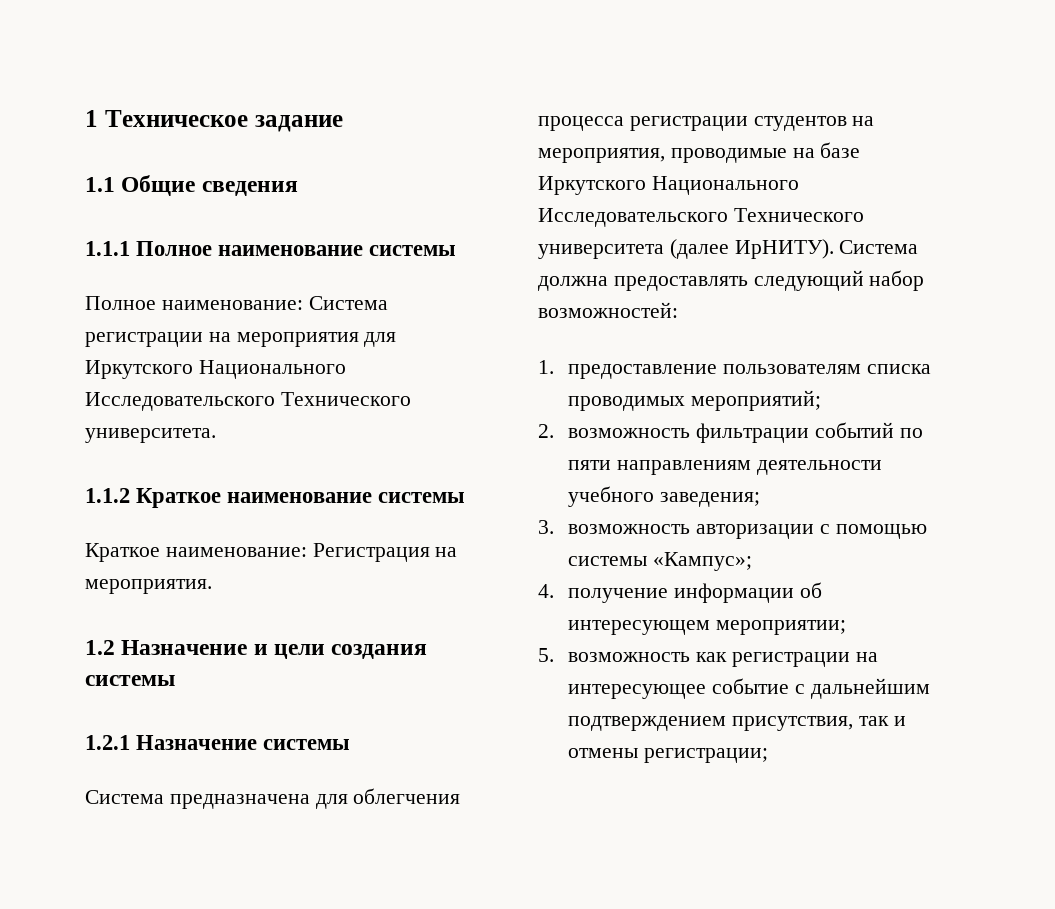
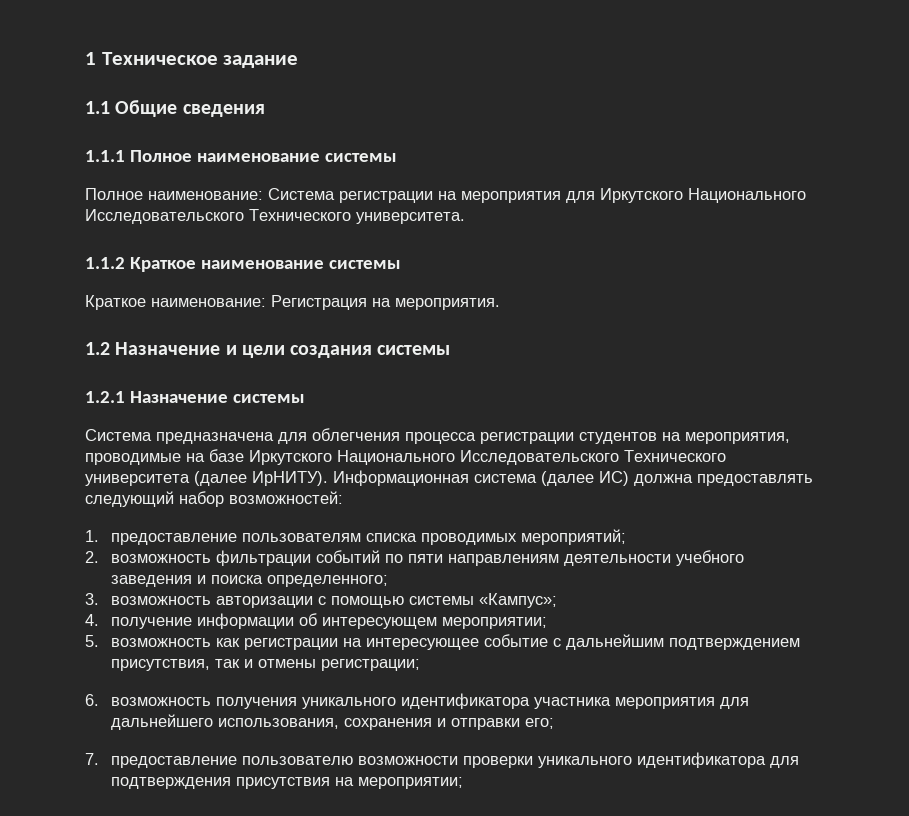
[839,240,919,254] Система -> [333,470,629,486] Информационная система (далее ИС)
[660,492,761,507] заведения; -> [110,575,388,587] заведения и поиска определенного;
(769, 755) none -> [85,693,749,709] [110,714,554,730] [85,752,799,768] [110,777,463,789] // 6. возможность получения уникального идентификатора участника мероприятия для дальнейшего использования, сохранения и отправки его; // 7. предоставление пользователю возможности проверки уникального идентификатора для подтверждения присутствия на мероприятии;

